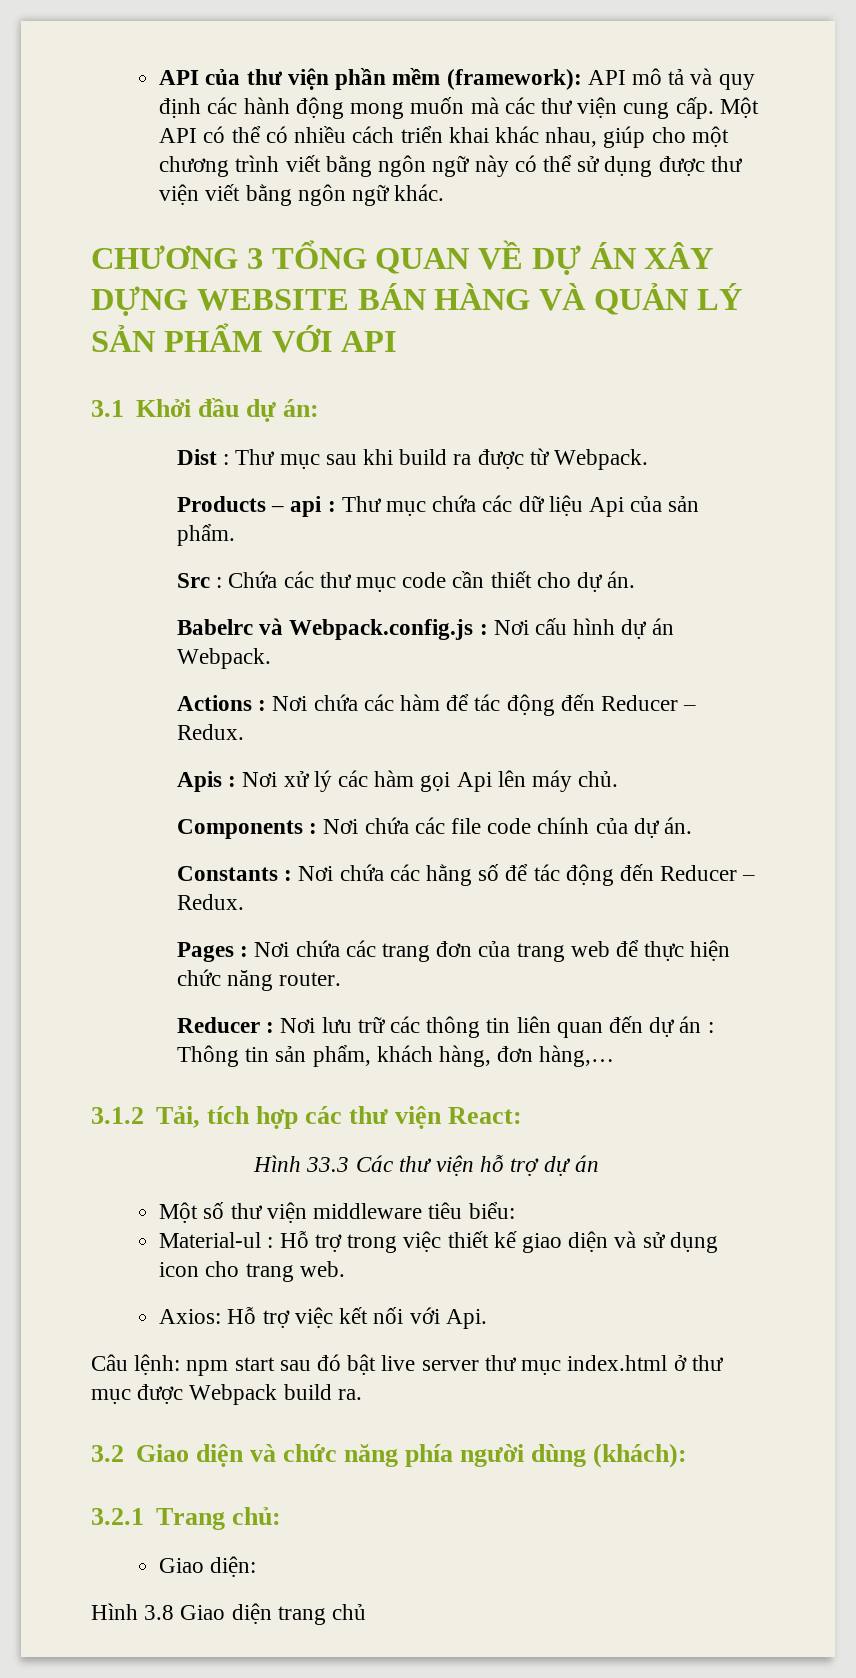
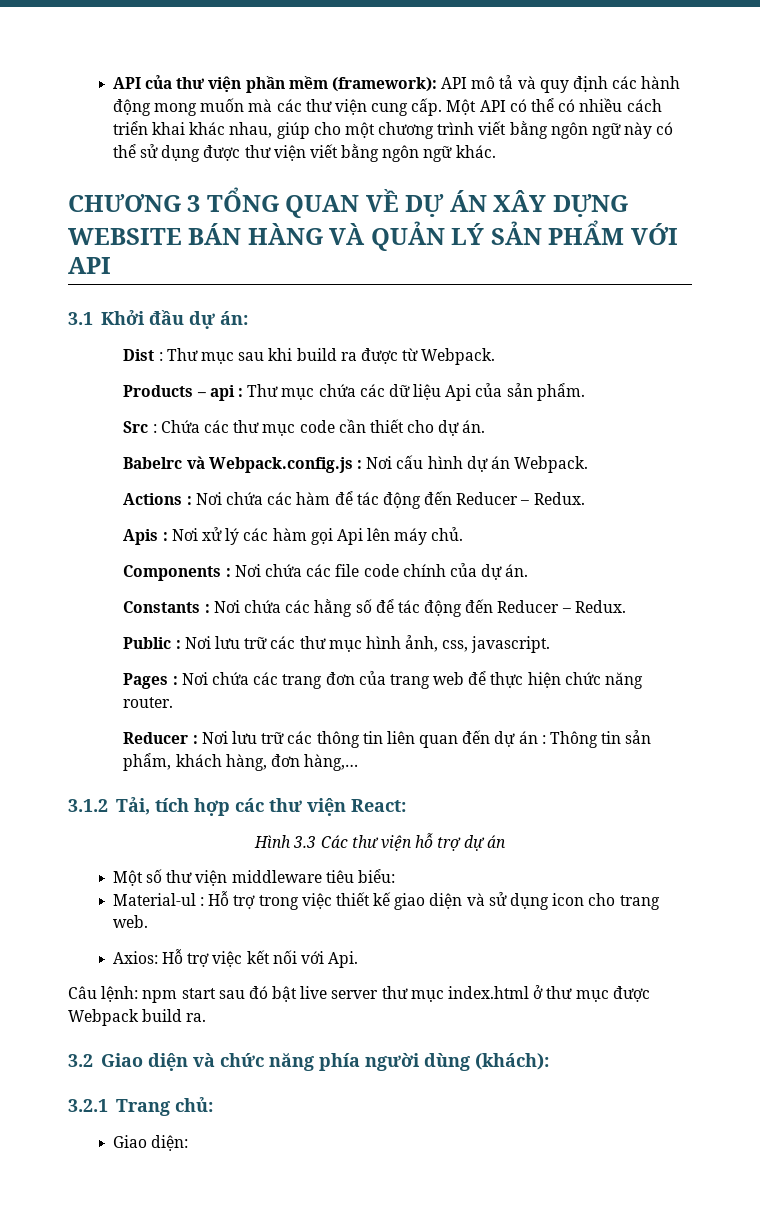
(244, 902) none -> [123,635,551,653] // Public : Nơi lưu trữ các thư mục hình ảnh, css, javascript.
[306,1157,350,1172] 33.3 -> [293,836,317,848] 3.3
[91,1603,367,1625] // Hình 3.8 Giao diện trang chủ -> (188, 1143) none

